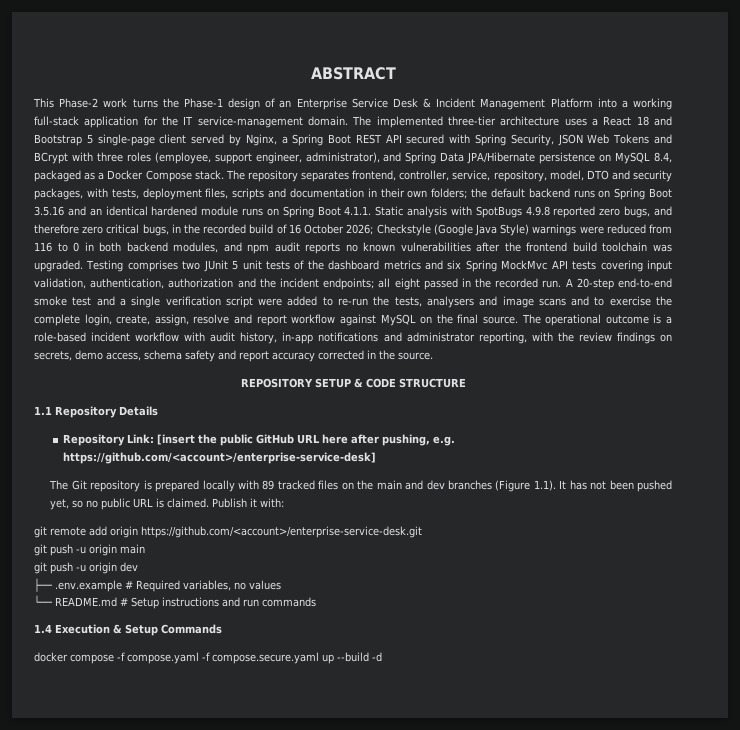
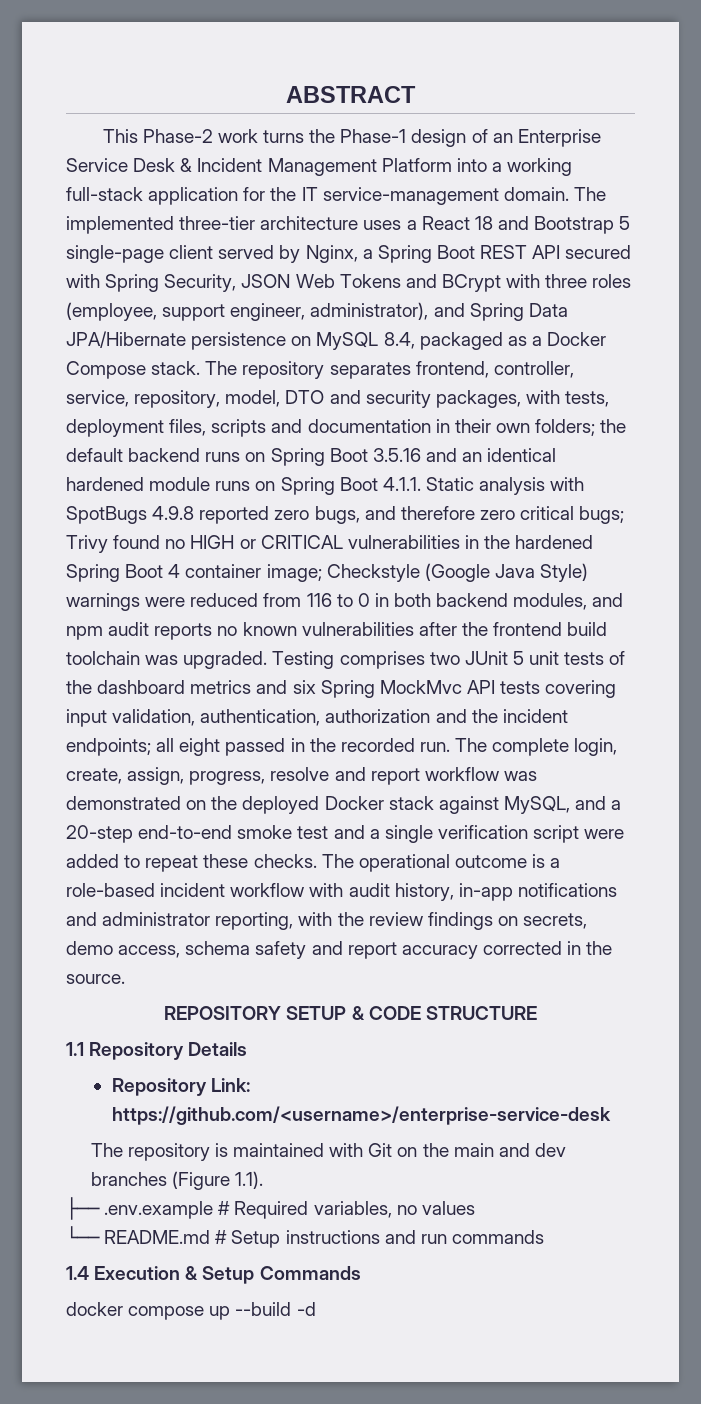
[142,224,374,236] bugs, in the recorded build of 16 October 2026; -> [579,506,625,524] [66,535,594,553] [66,564,322,582] bugs; Trivy found no HIGH or CRITICAL vulnerabilities in the hardened Spring Boot 4 container image;
[565,278,573,287] A -> [455,738,618,756] [66,767,537,785] [66,796,622,814] The complete login, create, assign, progress, resolve and report workflow was demonstrated on the deployed Docker stack against MySQL, and a
[338,296,672,308] [34,314,518,326] re-run the tests, analysers and image scans and to exercise the complete login, create, assign, resolve and report workflow against MySQL on the final source. -> [145,854,317,872] repeat these checks.
[156,434,455,446] [62,452,376,464] [49,480,87,490] [insert the public GitHub URL here after pushing, e.g. https://github.com/<account>/enterprise-service-desk] // The Git -> [111,1106,611,1125] [90,1143,123,1157] https://github.com/<username>/enterprise-service-desk // The
[155,480,339,492] prepared locally with 89 tracked files -> [233,1143,393,1157] maintained with Git
[559,480,673,492] [50,498,285,510] [34,526,422,538] [34,544,145,556] [34,562,138,574] It has not been pushed yet, so no public URL is claimed. Publish it with: // git remote add origin https://github.com/<account>/enterprise-service-desk.git // git push -u origin main // git push -u origin dev -> (263, 1180) none
[117,652,319,664] -f compose.yaml -f compose.secure.yaml -> (205, 1313) none

